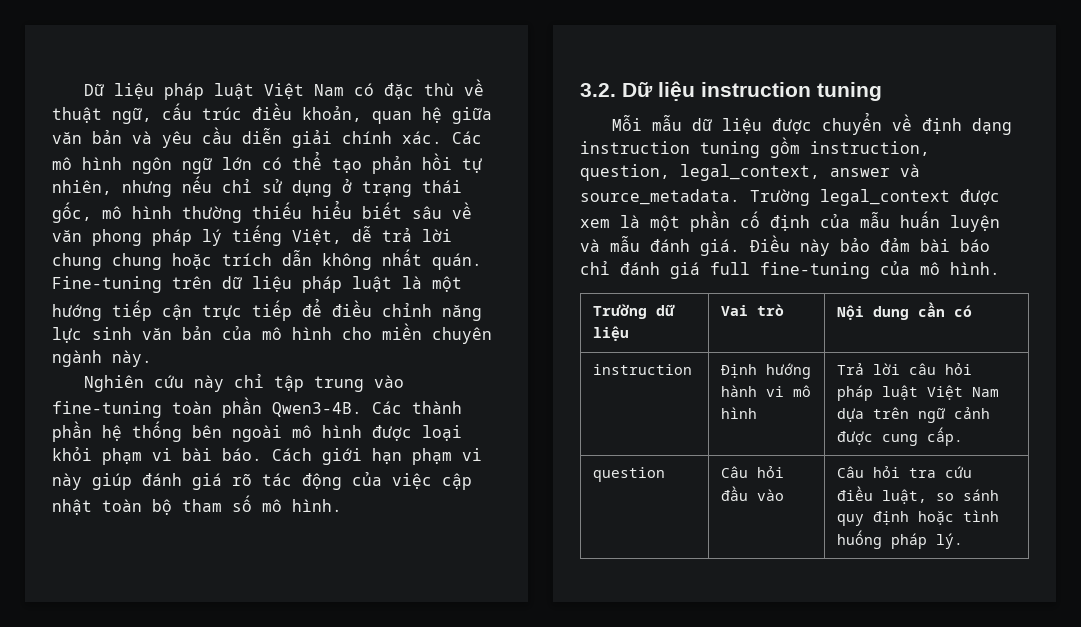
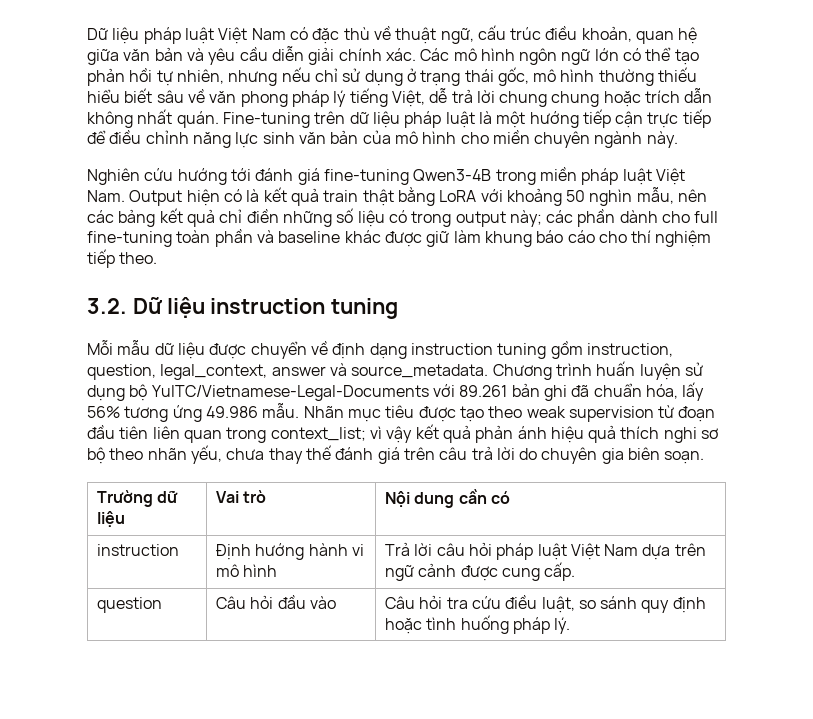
[193,373,404,392] [52,397,462,418] [52,421,462,442] [52,446,482,465] [52,471,472,490] [52,495,342,515] này chỉ tập trung vào fine-tuning toàn phần Qwen3-4B. Các thành phần hệ thống bên ngoài mô hình được loại khỏi phạm vi bài báo. Cách giới hạn phạm vi này giúp đánh giá rõ tác động của việc cập nhật toàn bộ tham số mô hình. -> [177,167,685,185] [87,187,708,206] [87,208,719,227] [87,229,712,247] [87,249,158,268] hướng tới đánh giá fine-tuning Qwen3-4B trong miền pháp luật Việt Nam. Output hiện có là kết quả train thật bằng LoRA với khoảng 50 nghìn mẫu, nên các bảng kết quả chỉ điền những số liệu có trong output này; các phần dành cho full fine-tuning toàn phần và baseline khác được giữ làm khung báo cáo cho thí nghiệm tiếp theo.
[750,189,1000,206] [580,211,1000,232] [580,235,990,256] [580,260,1000,279] Trường legal_context được xem là một phần cố định của mẫu huấn luyện và mẫu đánh giá. Điều này bảo đảm bài báo chỉ đánh giá full fine-tuning của mô hình. -> [492,361,703,380] [87,382,705,401] [87,403,716,422] [87,424,719,443] [87,445,705,464] Chương trình huấn luyện sử dụng bộ YuITC/Vietnamese-Legal-Documents với 89.261 bản ghi đã chuẩn hóa, lấy 56% tương ứng 49.986 mẫu. Nhãn mục tiêu được tạo theo weak supervision từ đoạn đầu tiên liên quan trong context_list; vì vậy kết quả phản ánh hiệu quả thích nghi sơ bộ theo nhãn yếu, chưa thay thế đánh giá trên câu trả lời do chuyên gia biên soạn.

